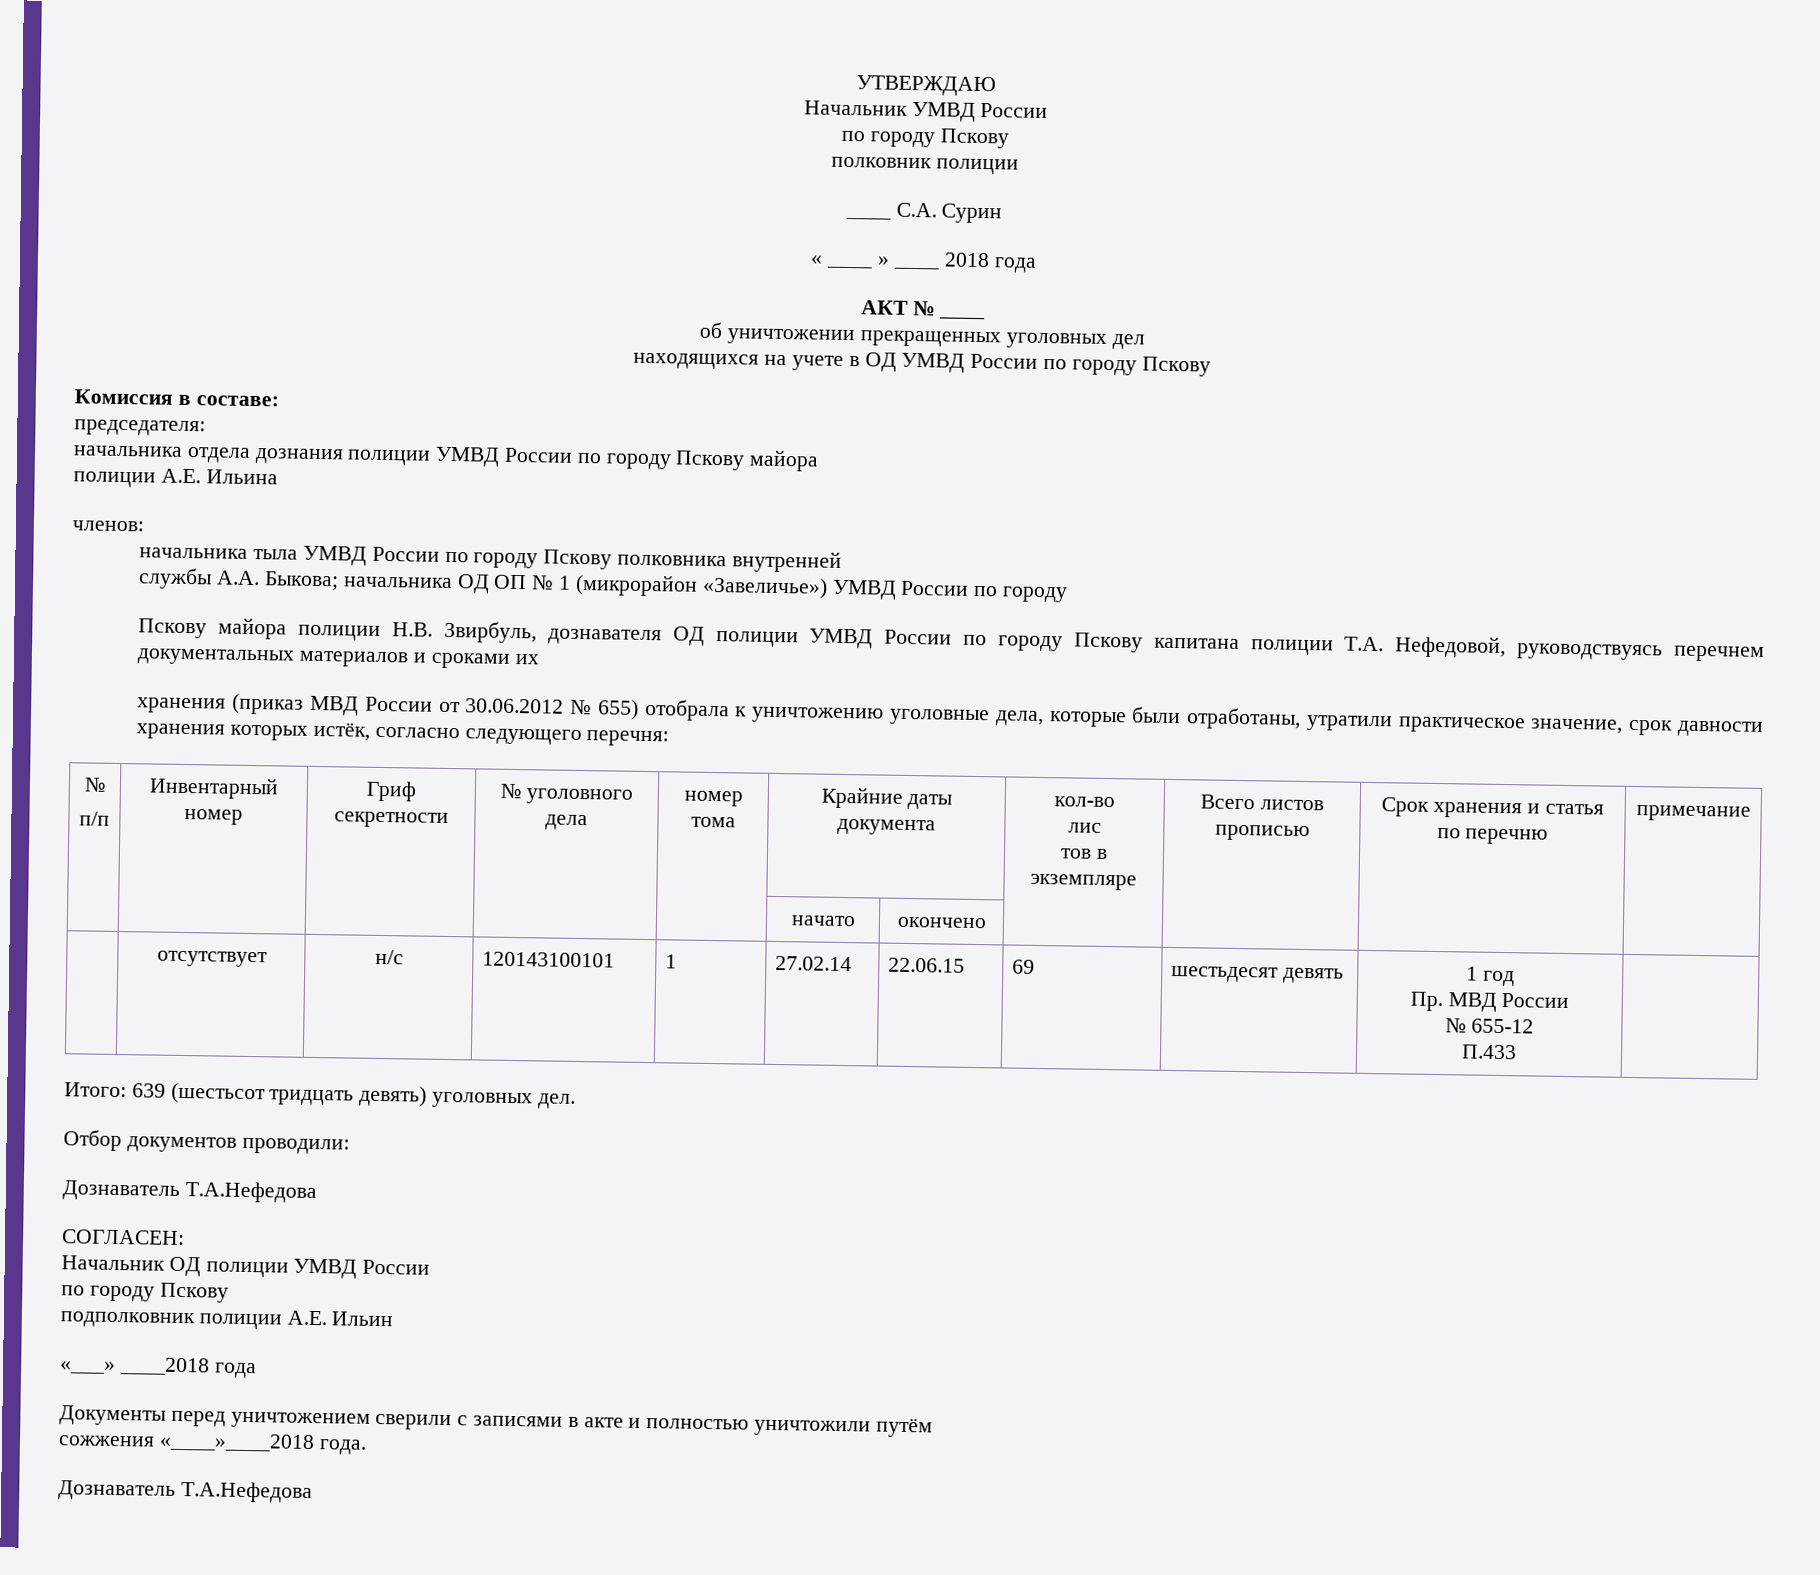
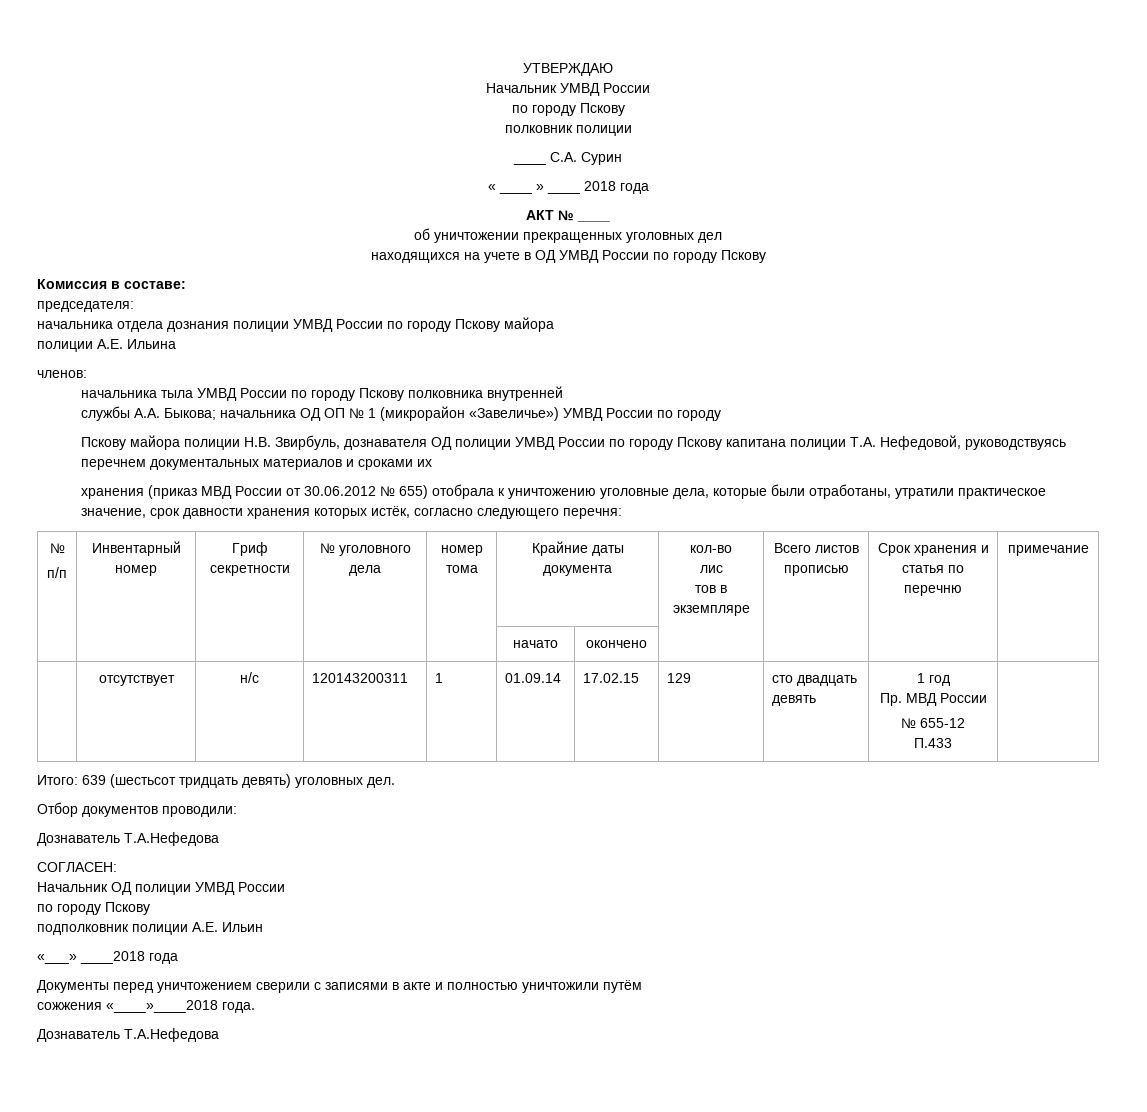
[482,951,616,968] [665,954,678,969] [775,955,853,972] [888,957,966,973] [1012,959,1036,974] [1171,965,1280,983] 120143100101 | 1 | 27.02.14 | 22.06.15 | 69 | шестьдесят -> [312,673,409,683] [435,673,444,683] [505,673,562,683] [583,673,640,683] [667,673,692,683] [772,675,858,686] 120143200311 | 1 | 01.09.14 | 17.02.15 | 129 | сто двадцать

